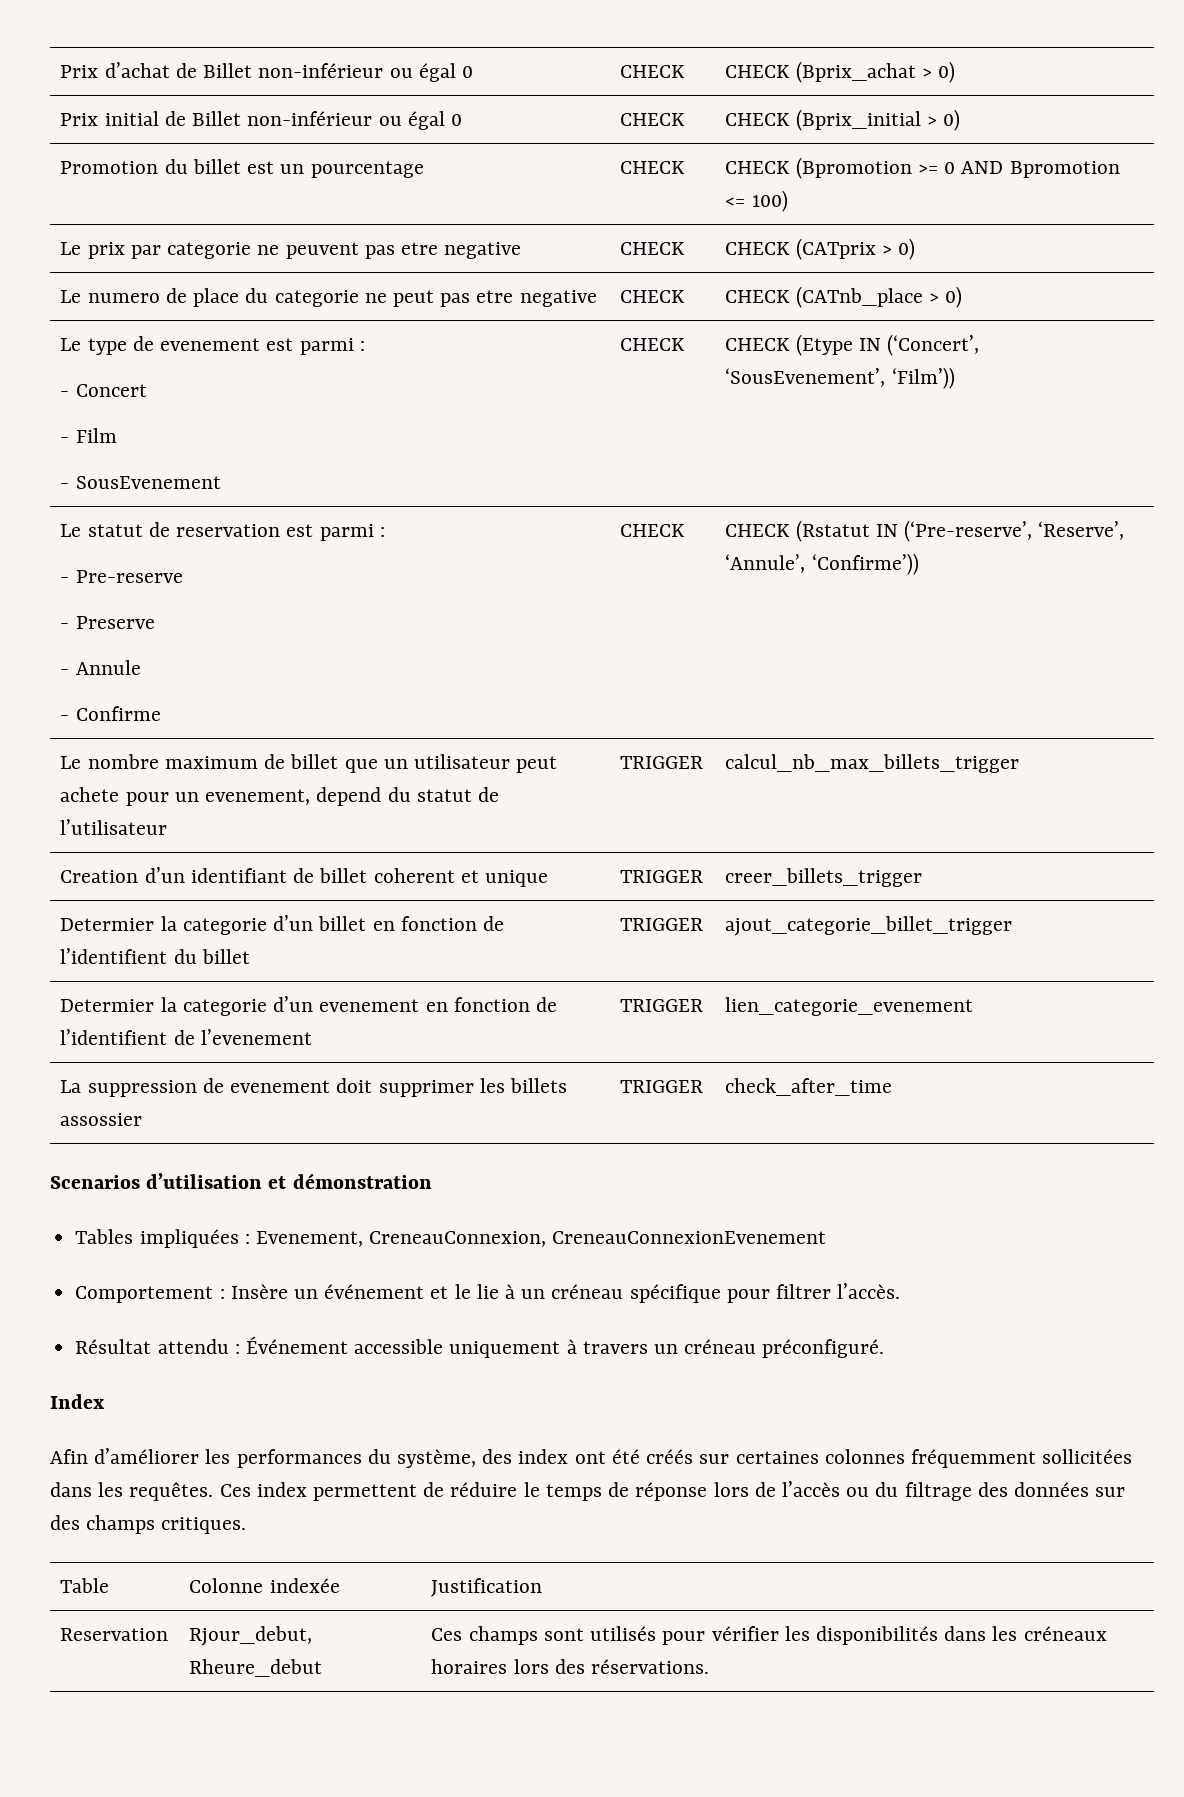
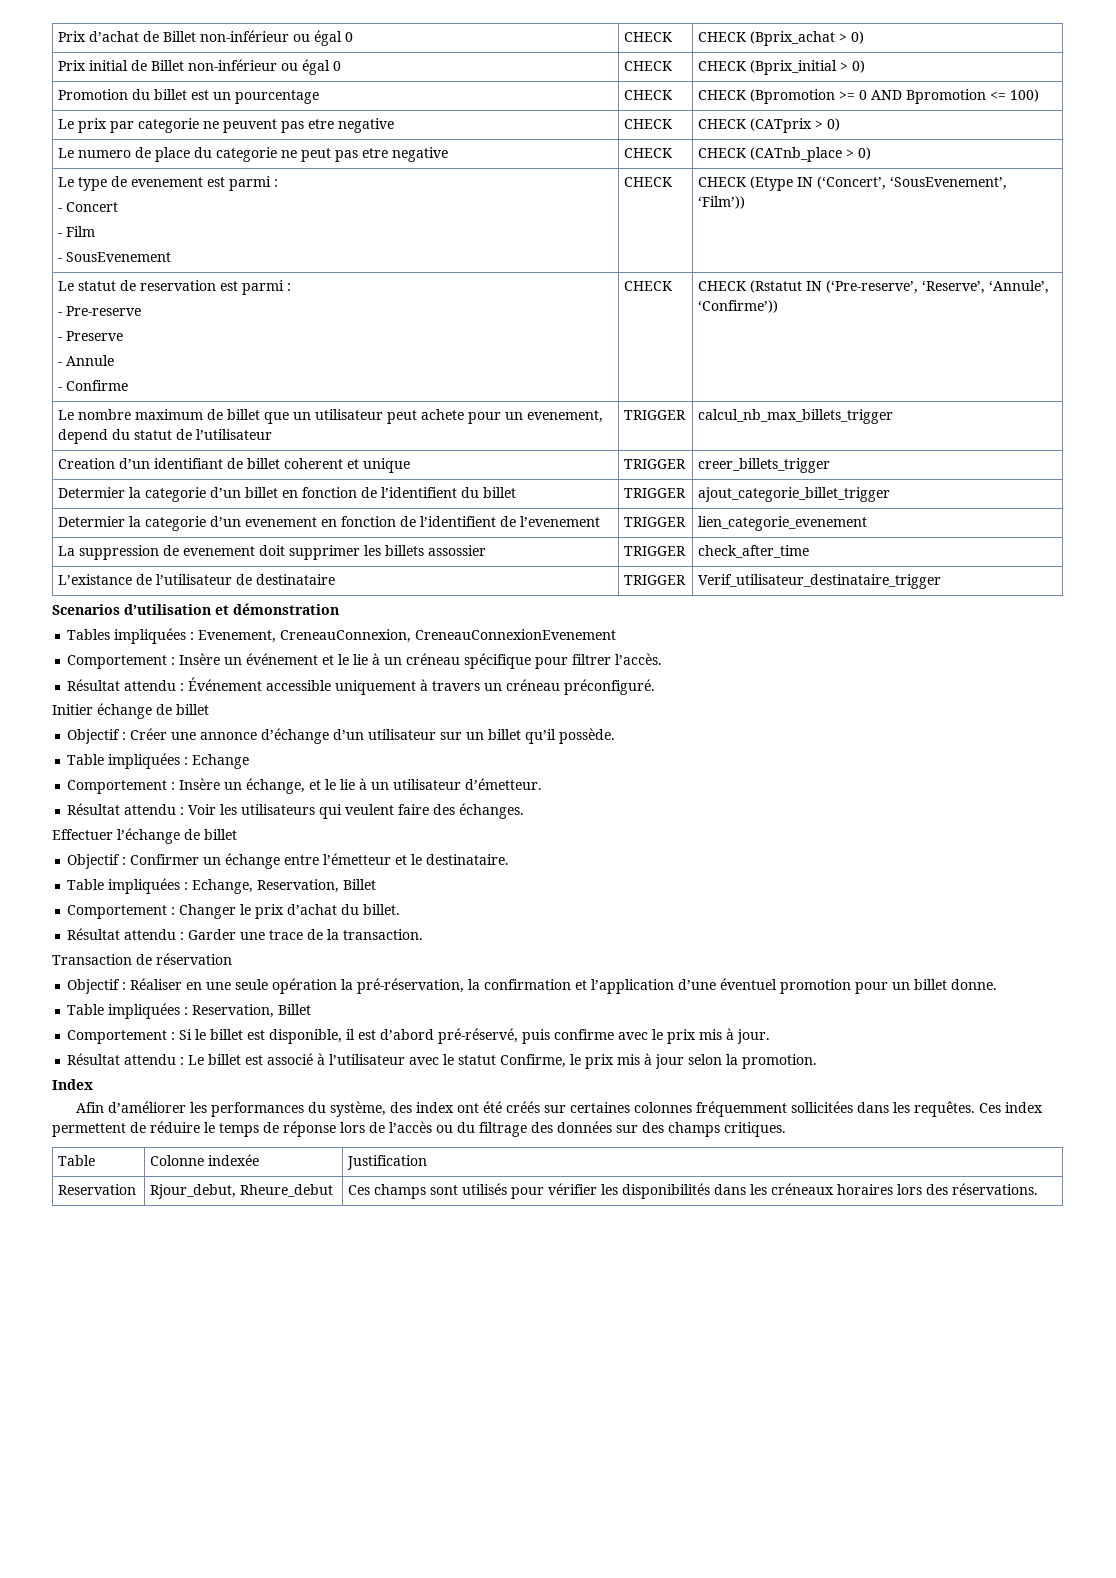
(893, 1087) none -> [58,574,336,585] [624,575,687,585] [698,574,942,589] // L’existance de l’utilisateur de destinataire | TRIGGER | Verif_utilisateur_destinataire_trigger
(885, 1348) none -> [52,703,209,719] [67,728,616,744] [67,753,250,769] [67,778,543,794] [67,803,525,819] [52,828,237,844] [67,853,510,869] [67,878,377,894] [67,904,401,919] [67,928,424,940] [52,953,232,965] [67,978,998,994] [67,1003,312,1019] [67,1028,771,1044] [67,1053,818,1069] // Initier échange de billet // Objectif : Créer une annonce d’échange d’un utilisateur sur un billet qu’il possède. // Table impliquées : Echange // Comportement : Insère un échange, et le lie à un utilisateur d’émetteur. // Résultat attendu : Voir les utilisateurs qui veulent faire des échanges. // Effectuer l’échange de billet // Objectif : Confirmer un échange entre l’émetteur et le destinataire. // Table impliquées : Echange, Reservation, Billet // Comportement : Changer le prix d’achat du billet. // Résultat attendu : Garder une trace de la transaction. // Transaction de réservation // Objectif : Réaliser en une seule opération la pré-réservation, la confirmation et l’application d’une éventuel promotion pour un billet donne. // Table impliquées : Reservation, Billet // Comportement : Si le billet est disponible, il est d’abord pré-réservé, puis confirme avec le prix mis à jour. // Résultat attendu : Le billet est associé à l’utilisateur avec le statut Confirme, le prix mis à jour selon la promotion.

